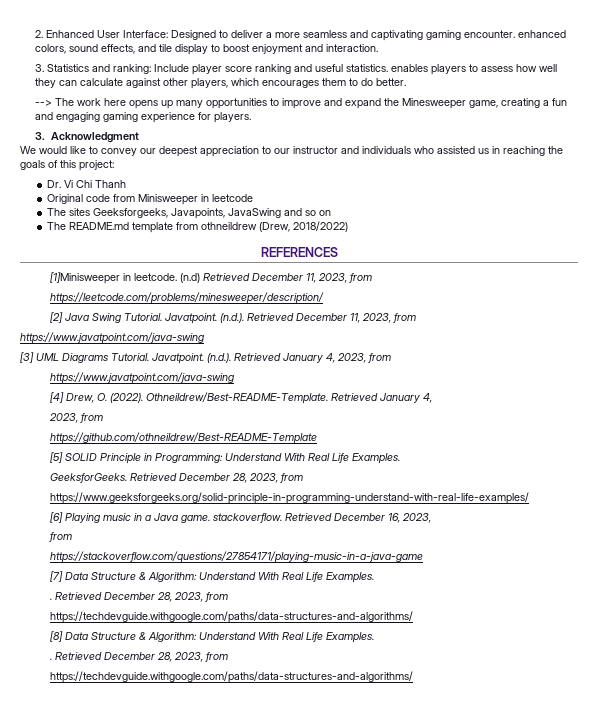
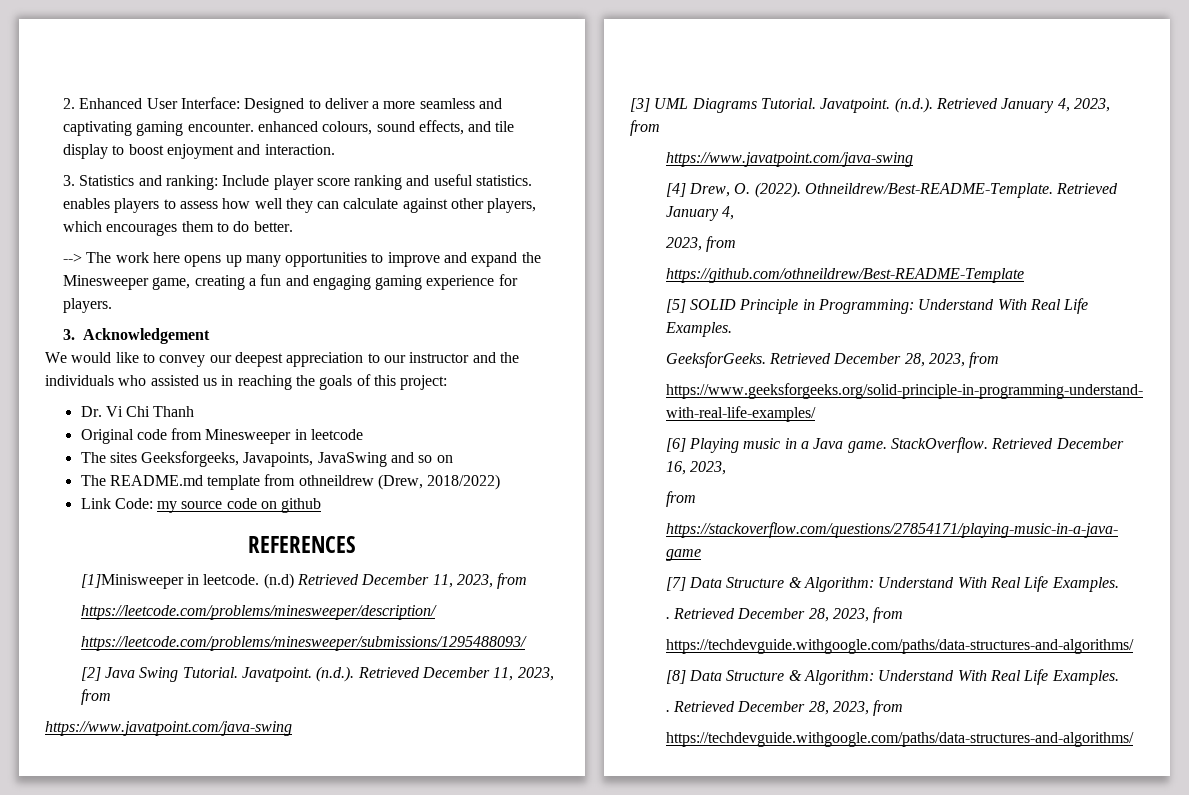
[35,44,67,54] colors, -> [322,121,373,135] colours,
[50,132,139,143] Acknowledgment -> [82,328,210,344] Acknowledgement
(359, 150) none -> [499,352,519,363] the
[138,194,199,205] Minisweeper -> [205,429,292,444] Minesweeper
(349, 226) none -> [80,498,322,513] // Link Code: my source code on github
(325, 298) none -> [80,636,527,651] // https://leetcode.com/problems/minesweeper/submissions/1295488093/
[213,513,283,523] stackoverflow. -> [891,437,989,453] StackOverflow.

